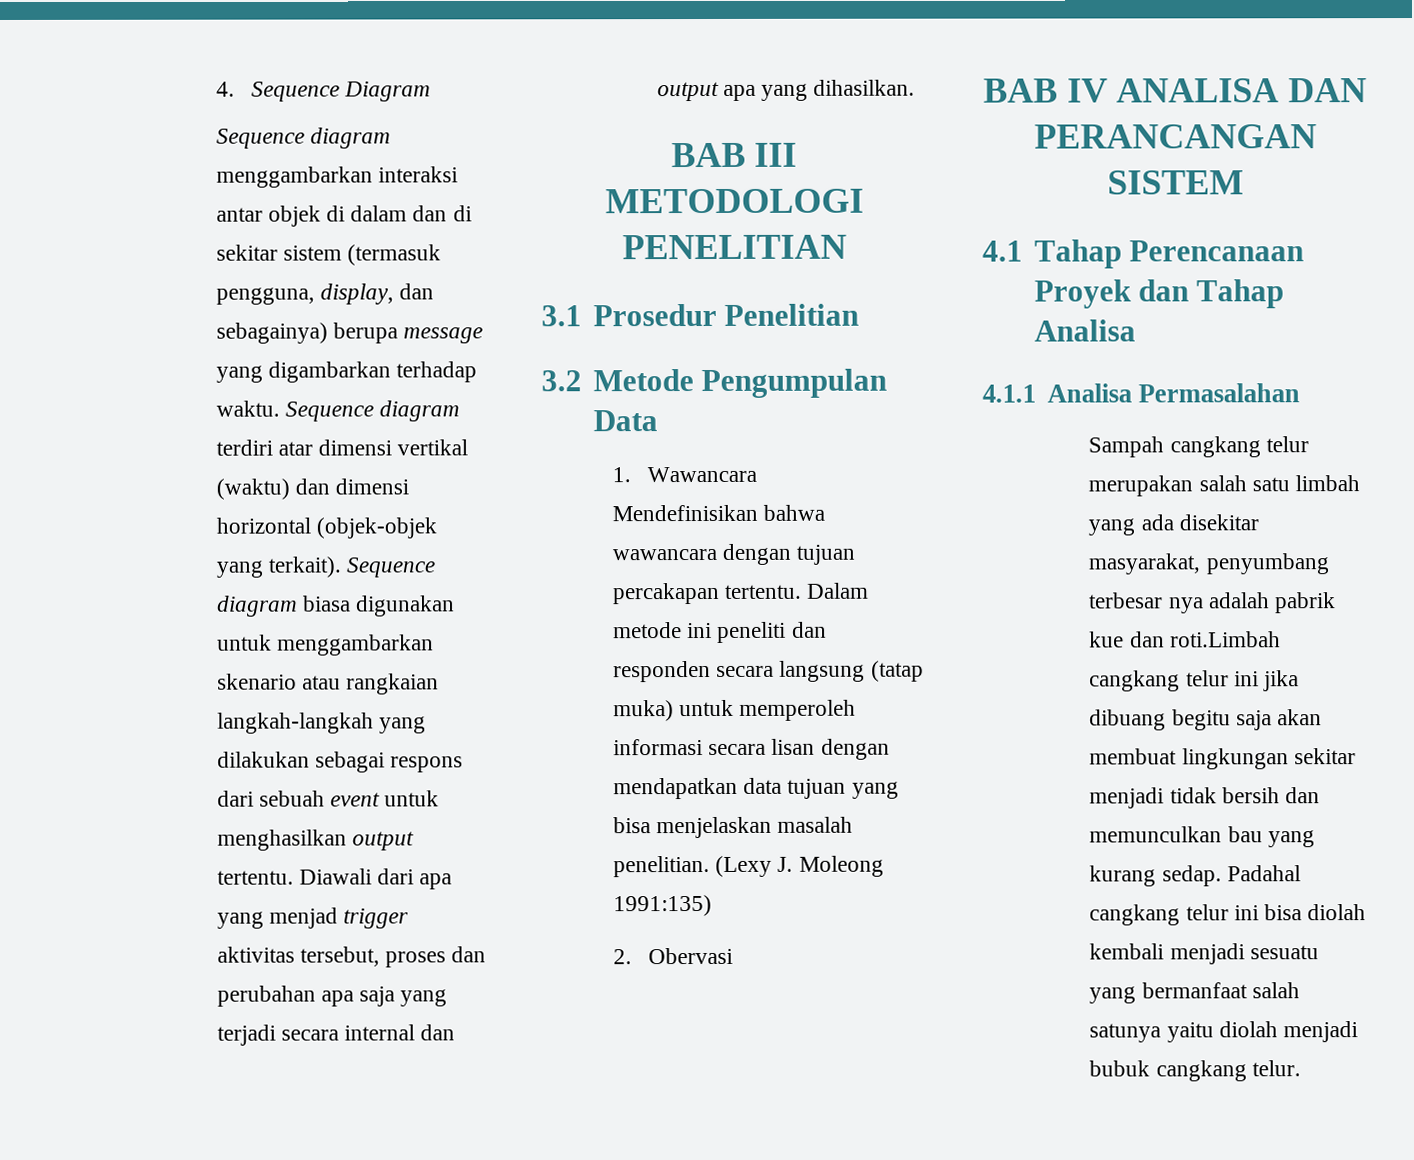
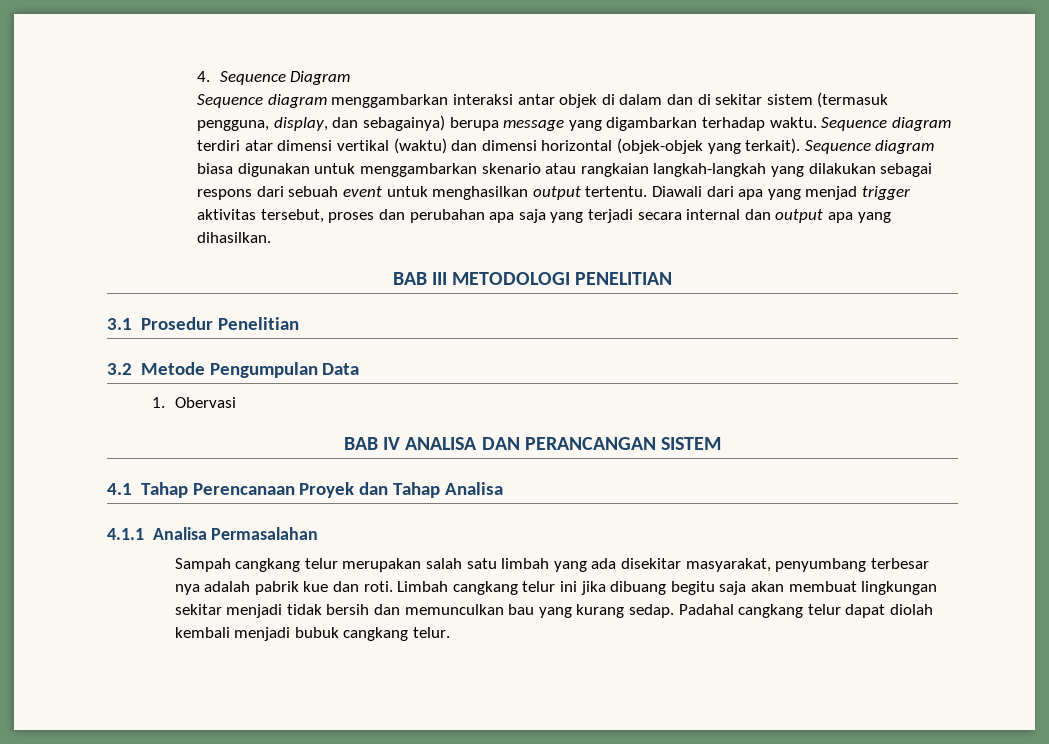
[647,466,758,483] [611,504,826,522] [611,543,856,565] [612,582,870,605] [612,621,827,643] [612,660,924,683] [612,699,857,722] [612,738,890,760] [612,777,899,800] [612,816,854,839] [612,855,884,878] [612,894,712,917] [612,949,632,965] Wawancara // Mendefinisikan bahwa wawancara dengan tujuan percakapan tertentu. Dalam metode ini peneliti dan responden secara langsung (tatap muka) untuk memperoleh informasi secara lisan dengan mendapatkan data tujuan yang bisa menjelaskan masalah penelitian. (Lexy J. Moleong 1991:135) // 2. -> (166, 402) none
[1169,631,1281,648] roti.Limbah -> [363,581,449,592] roti. Limbah
[1233,904,1303,921] ini bisa -> [845,604,886,618] dapat
[1249,945,1319,960] [1089,982,1300,1004] [1089,1021,1359,1043] sesuatu yang bermanfaat salah satunya yaitu diolah menjadi -> (291, 634) none

